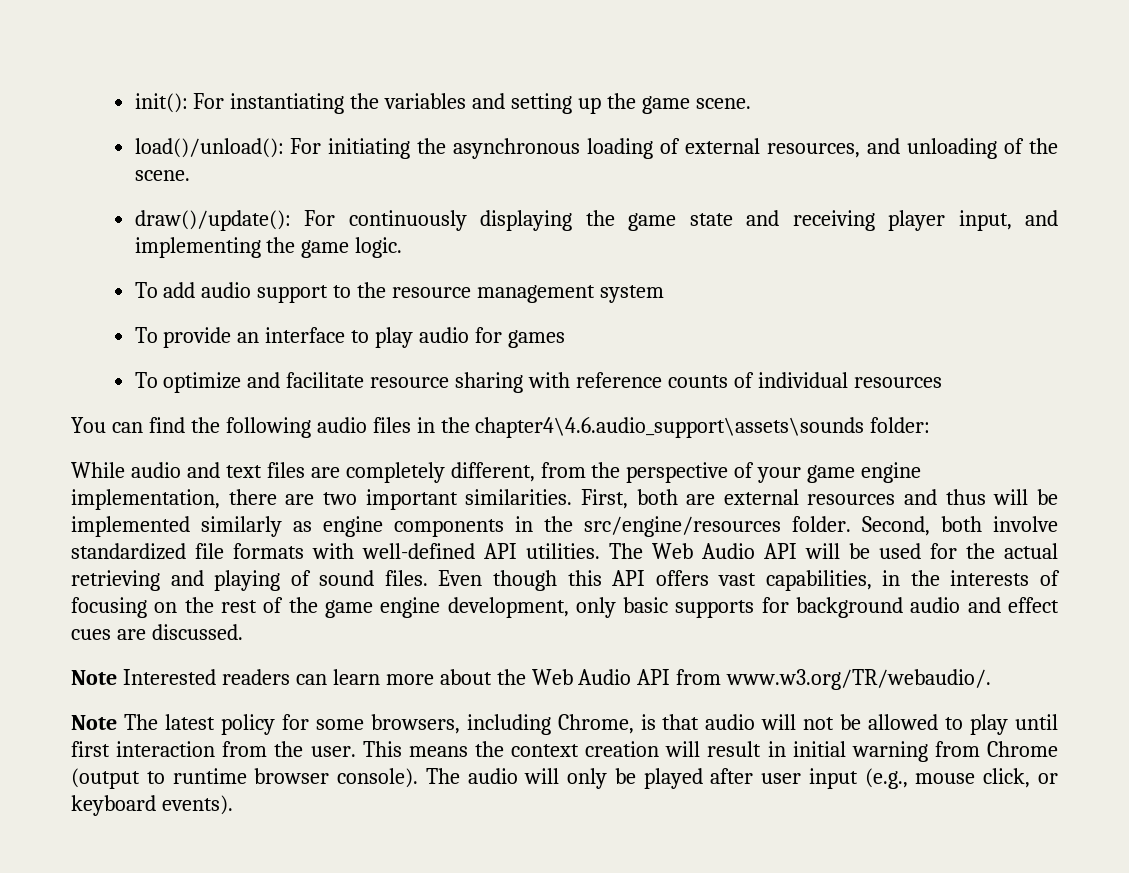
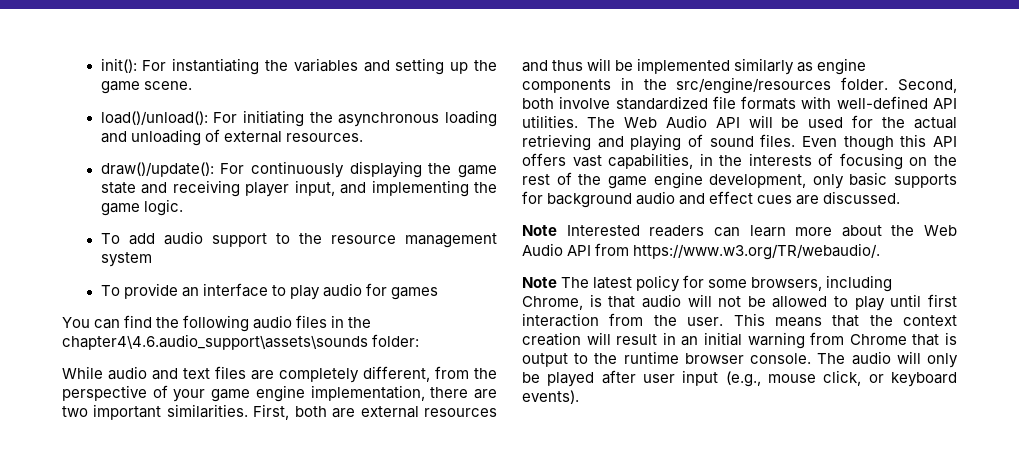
[660,138,861,158] of external resources, -> (498, 118) none
[1029,138,1058,154] [134,170,190,181] the scene. -> [223,131,363,143] external resources.
[134,372,942,393] // To optimize and facilitate resource sharing with reference counts of individual resources -> (438, 293) none
[726,669,992,690] www.w3.org/TR/webaudio/. -> [633,243,881,260] https://www.w3.org/TR/webaudio/.
(468, 751) none -> [832,315,860,327] that
(786, 749) none -> [681,336,699,346] an
[71,768,165,789] (output to -> [912,332,957,346] [522,353,618,367] that is output to the
[337,768,419,788] console). -> [750,353,812,364] console.

